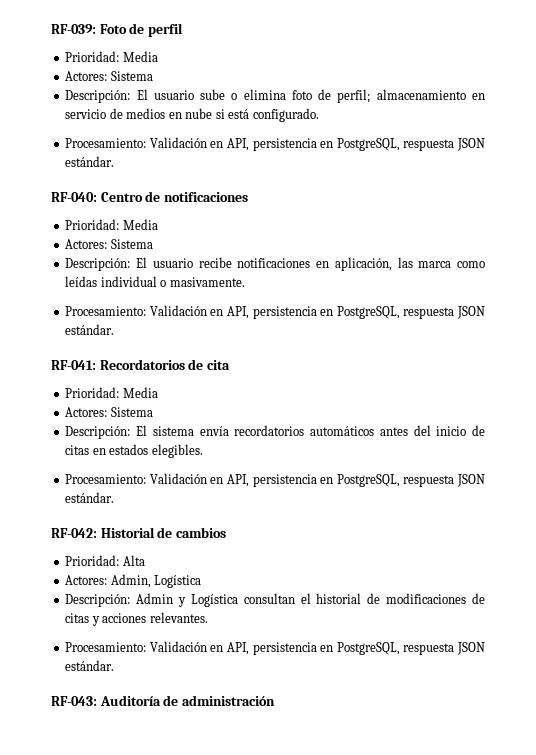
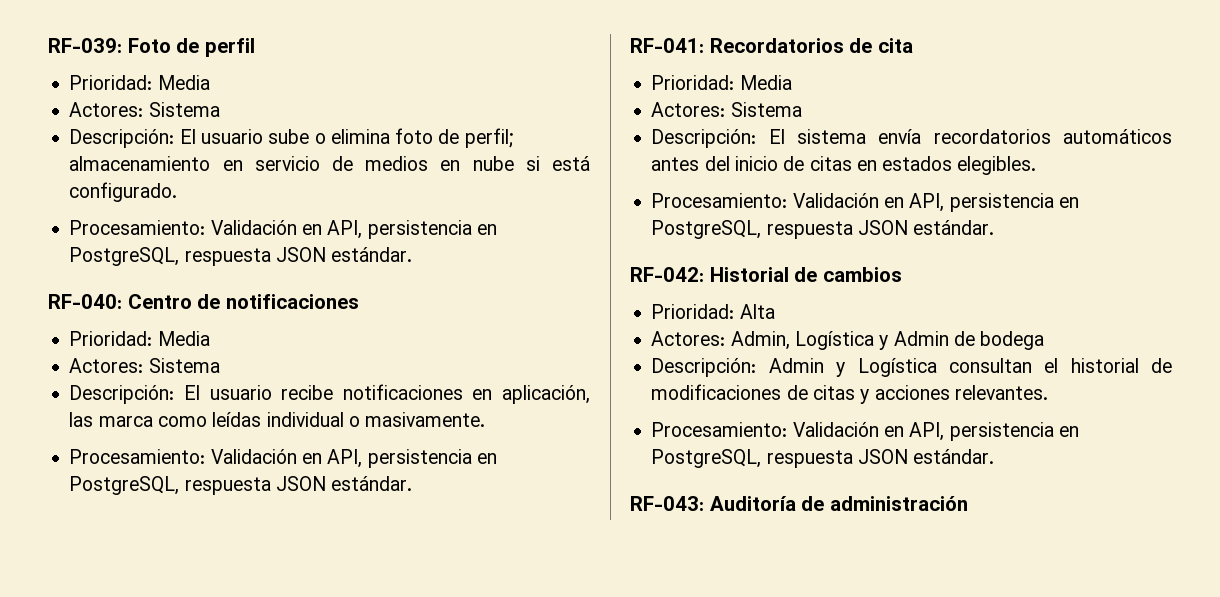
(202, 581) none -> [879,331,1045,350] y Admin de bodega

